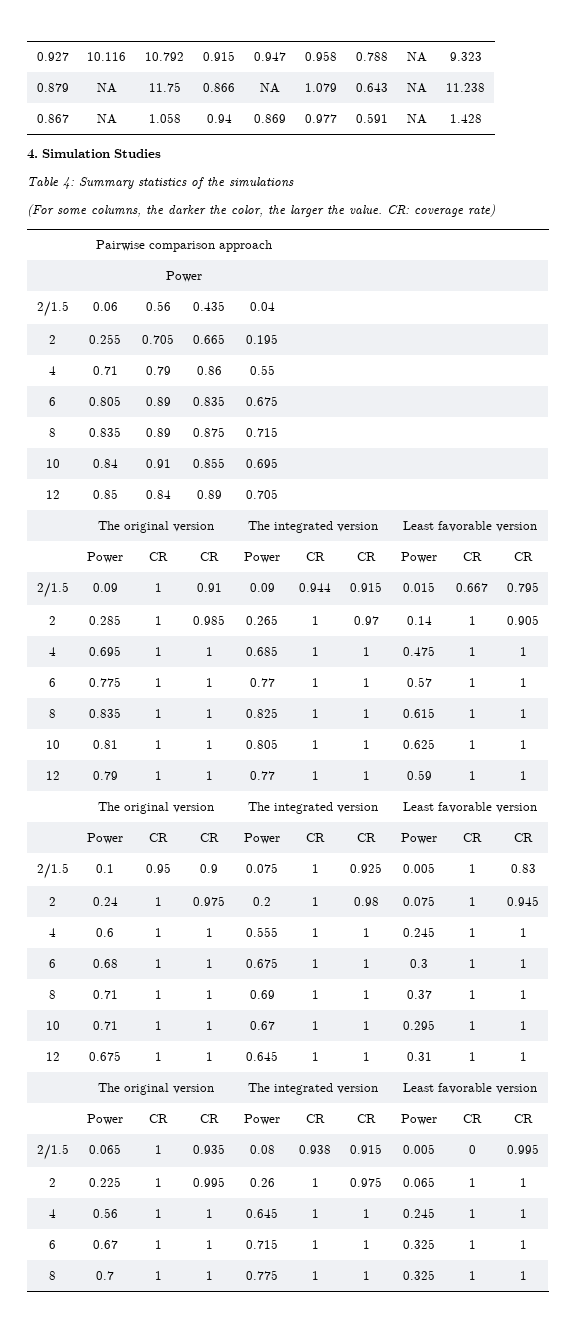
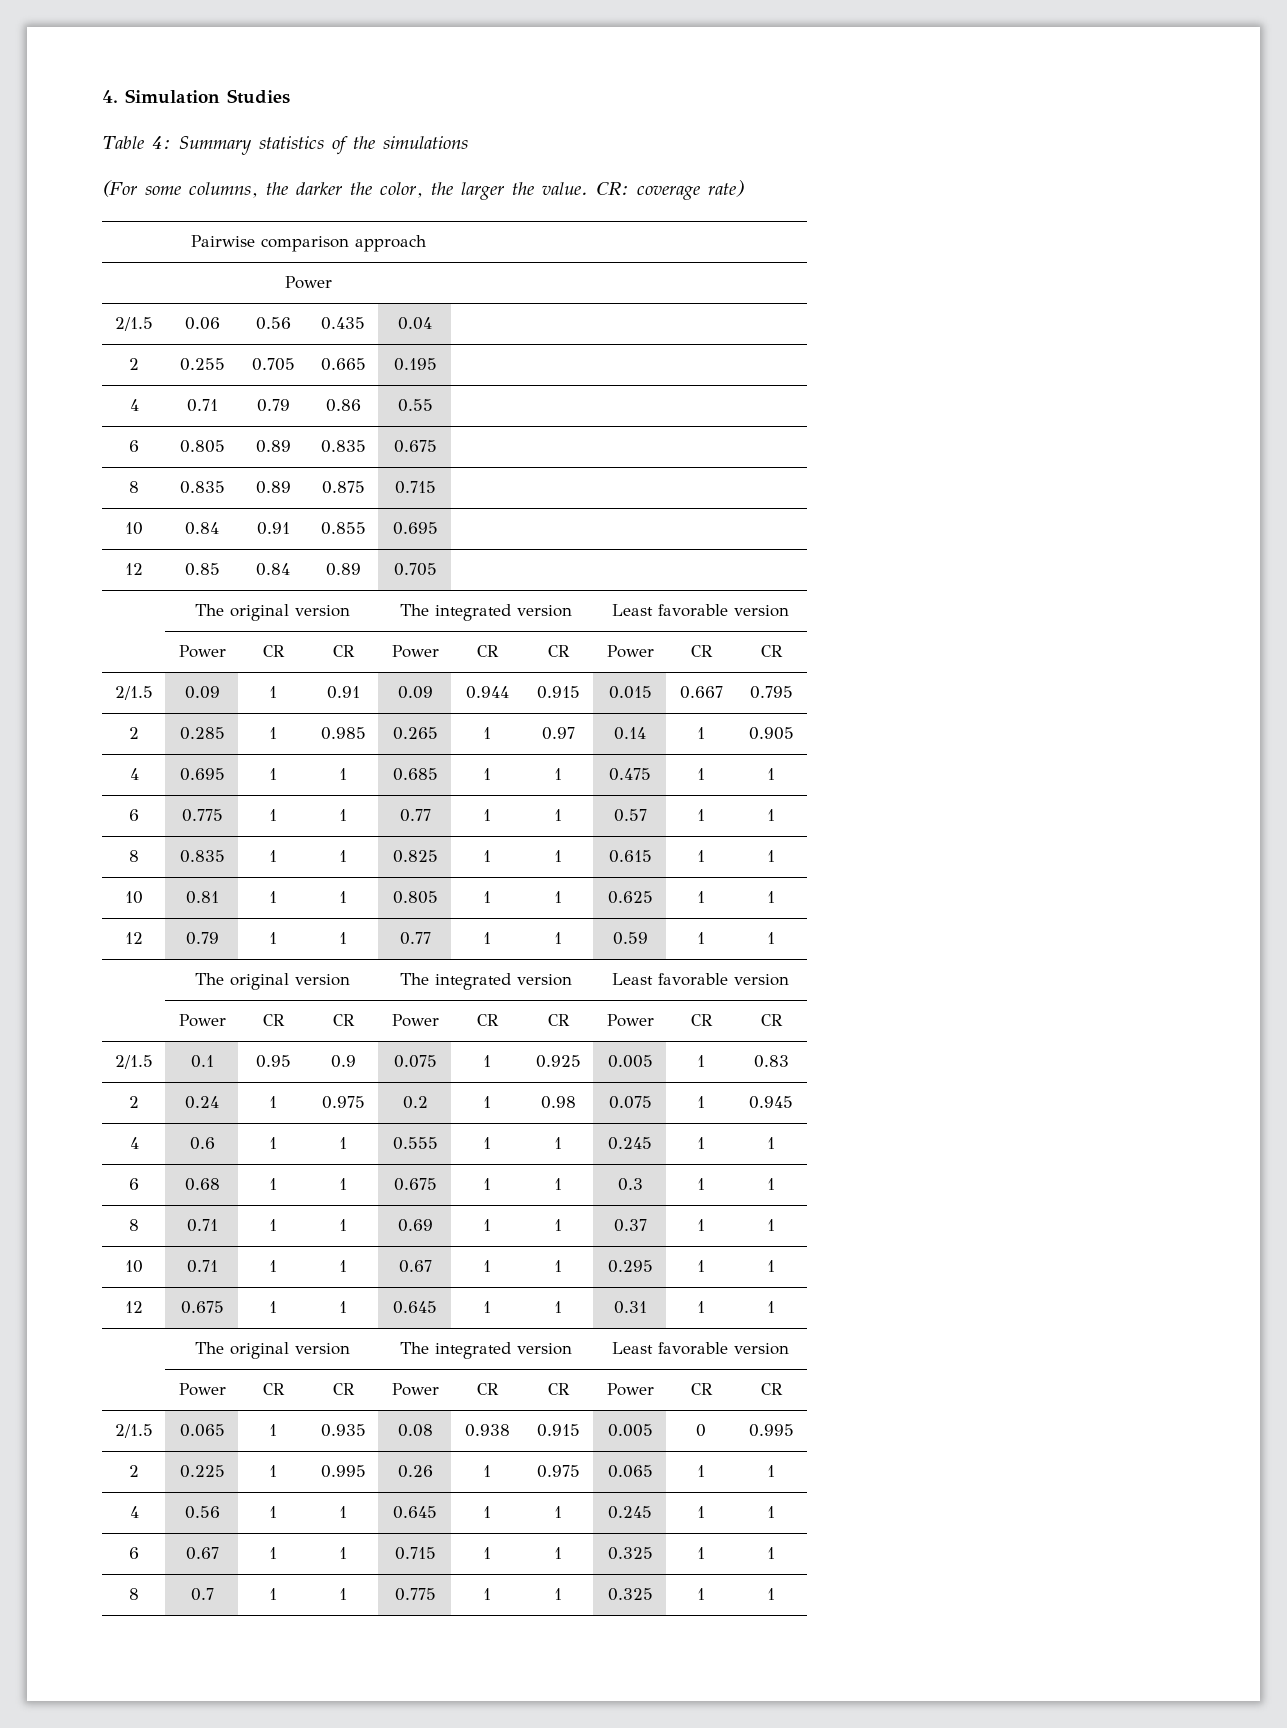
[36,52,69,61] [87,52,126,61] [145,52,184,61] [203,51,235,61] [254,52,286,61] [305,51,337,61] [356,52,388,61] [407,52,427,62] [449,52,482,61] [36,83,69,92] [96,83,117,93] [148,82,181,92] [203,83,235,92] [260,83,280,93] [305,83,337,92] [356,83,388,92] [407,83,427,93] [446,83,485,92] [36,114,69,123] [96,114,117,124] [148,113,181,123] [206,114,232,123] [254,114,286,123] [305,114,337,123] [356,113,388,123] [407,114,427,124] [449,114,482,123] 0.927 | 10.116 | 10.792 | 0.915 | 0.947 | 0.958 | 0.788 | NA | 9.323 // 0.879 | NA | 11.75 | 0.866 | NA | 1.079 | 0.643 | NA | 11.238 // 0.867 | NA | 1.058 | 0.94 | 0.869 | 0.977 | 0.591 | NA | 1.428 // -> (102, 96) none

